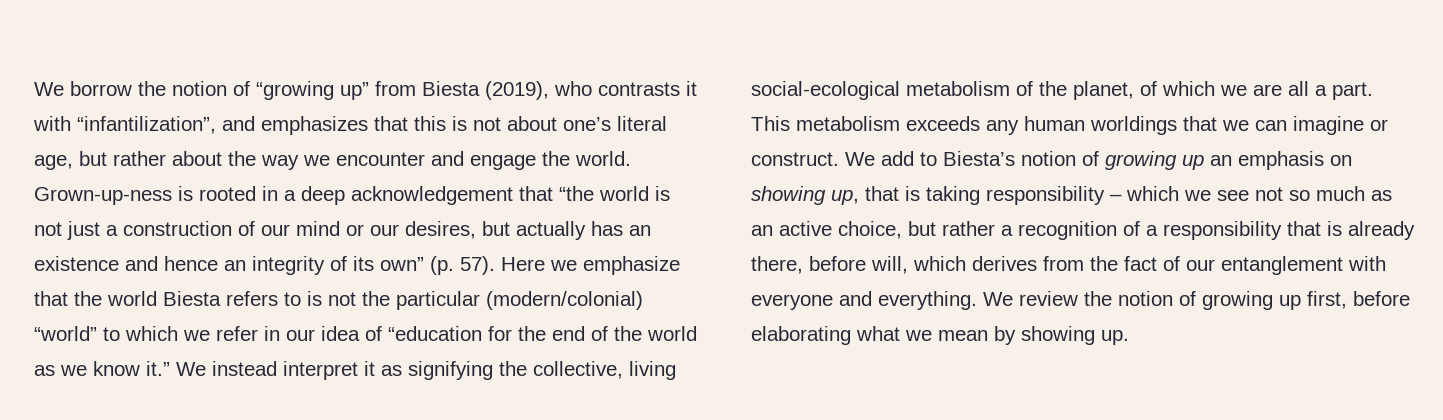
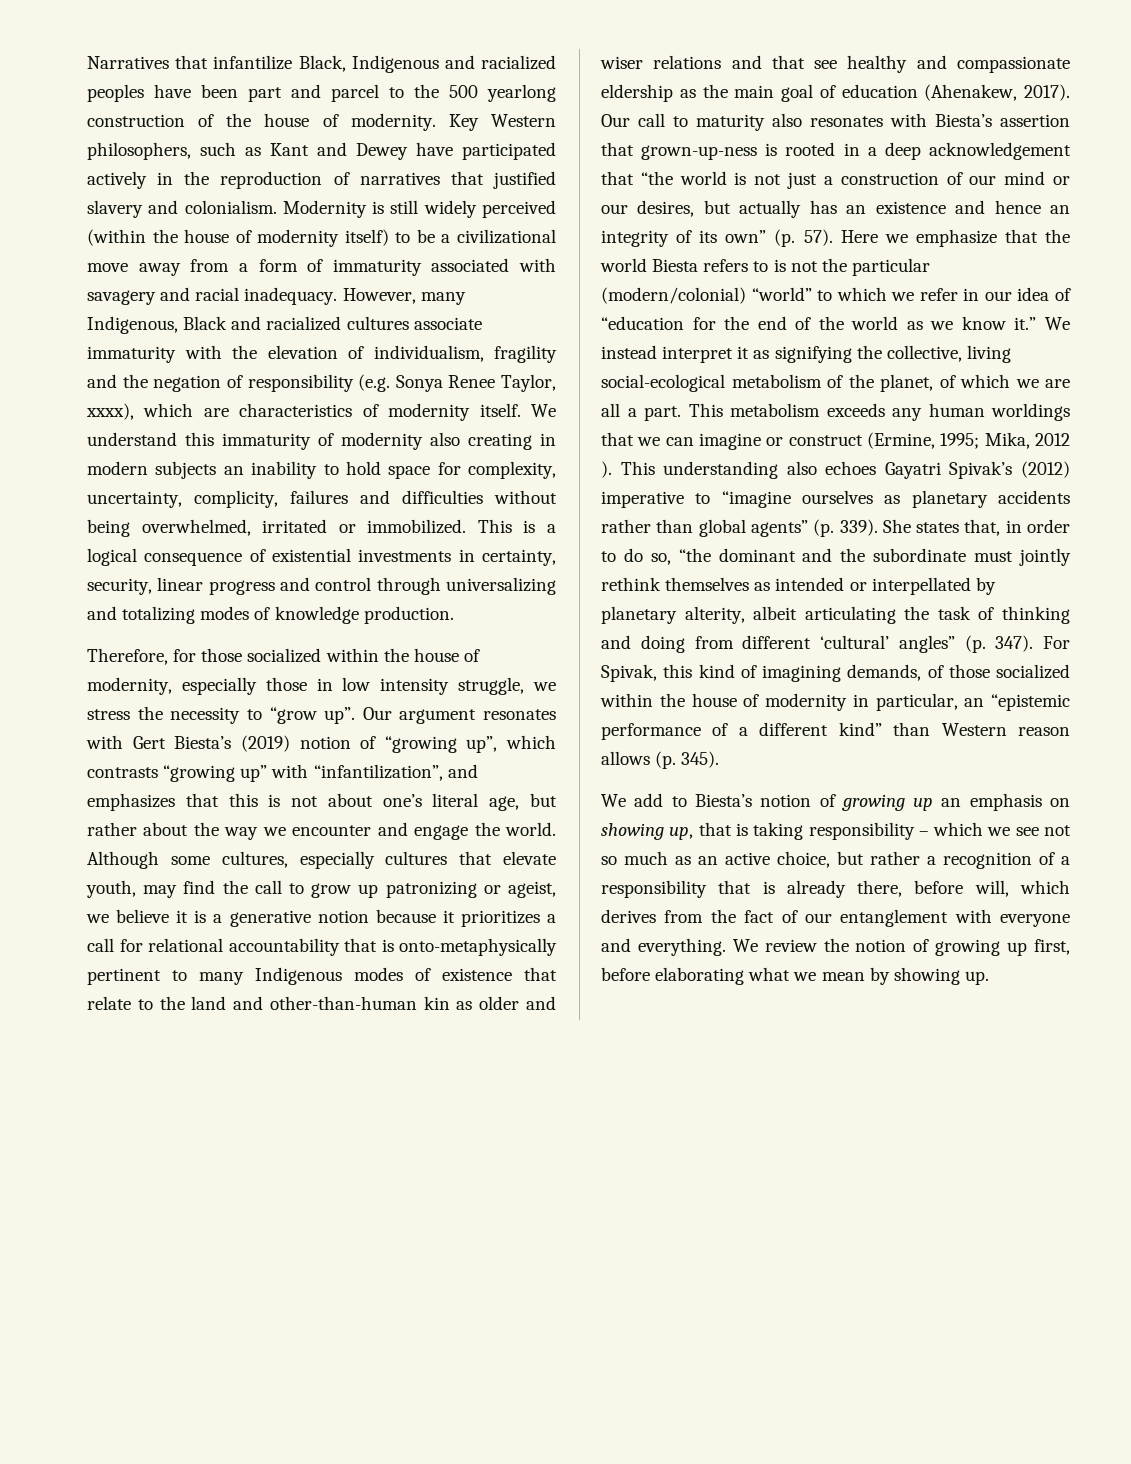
[34,81,697,100] We borrow the notion of “growing up” from Biesta (2019), who contrasts it -> [87,55,556,73] [87,84,556,102] [87,113,556,131] [87,142,556,160] [87,171,556,189] [87,200,556,218] [87,229,556,247] [87,258,556,276] [87,287,466,305] [87,316,482,334] [87,345,557,363] [87,374,556,392] [86,403,556,421] [87,432,556,450] [87,461,556,479] [87,490,557,508] [87,519,556,537] [87,548,556,566] [87,577,556,595] [87,606,454,624] [87,648,480,665] [87,677,557,695] [87,706,556,724] [86,735,556,753] [87,765,268,782] Narratives that infantilize Black, Indigenous and racialized peoples have been part and parcel to the 500 yearlong construction of the house of modernity. Key Western philosophers, such as Kant and Dewey have participated actively in the reproduction of narratives that justified slavery and colonialism. Modernity is still widely perceived (within the house of modernity itself) to be a civilizational move away from a form of immaturity associated with savagery and racial inadequacy. However, many Indigenous, Black and racialized cultures associate immaturity with the elevation of individualism, fragility and the negation of responsibility (e.g. Sonya Renee Taylor, xxxx), which are characteristics of modernity itself. We understand this immaturity of modernity also creating in modern subjects an inability to hold space for complexity, uncertainty, complicity, failures and difficulties without being overwhelmed, irritated or immobilized. This is a logical consequence of existential investments in certainty, security, linear progress and control through universalizing and totalizing modes of knowledge production. // Therefore, for those socialized within the house of modernity, especially those in low intensity struggle, we stress the necessity to “grow up”. Our argument resonates with Gert Biesta’s (2019) notion of “growing up”, which contrasts “growing up”
[34,187,172,205] Grown-up-ness -> [87,851,556,869] [86,880,556,898] [86,909,556,927] [87,938,557,956] [87,967,557,985] [87,996,556,1010] [600,55,1070,73] [601,84,1070,102] [601,113,1070,131] [601,142,758,160] Although some cultures, especially cultures that elevate youth, may find the call to grow up patronizing or ageist, we believe it is a generative notion because it prioritizes a call for relational accountability that is onto-metaphysically pertinent to many Indigenous modes of existence that relate to the land and other-than-human kin as older and wiser relations and that see healthy and compassionate eldership as the main goal of education (Ahenakew, 2017). Our call to maturity also resonates with Biesta’s assertion that grown-up-ness
[751,152,839,166] construct. -> [788,432,1070,449] [601,461,1070,479] [601,490,1070,508] [601,519,1070,537] [601,548,1071,566] [601,577,996,595] [601,606,1070,624] [601,635,1070,653] [601,664,1070,682] [600,693,1070,711] [601,722,1070,740] [601,751,720,769] construct (Ermine, 1995; Mika, 2012 ). This understanding also echoes Gayatri Spivak’s (2012) imperative to “imagine ourselves as planetary accidents rather than global agents” (p. 339). She states that, in order to do so, “the dominant and the subordinate must jointly rethink themselves as intended or interpellated by planetary alterity, albeit articulating the task of thinking and doing from different ‘cultural’ angles” (p. 347). For Spivak, this kind of imagining demands, of those socialized within the house of modernity in particular, an “epistemic performance of a different kind” than Western reason allows (p. 345). //

